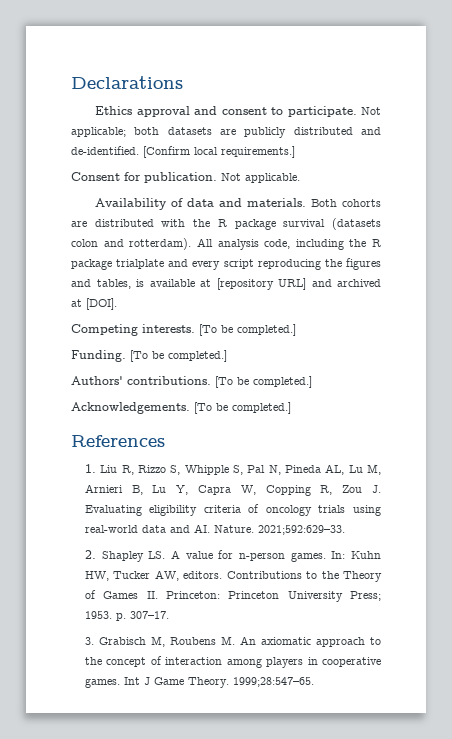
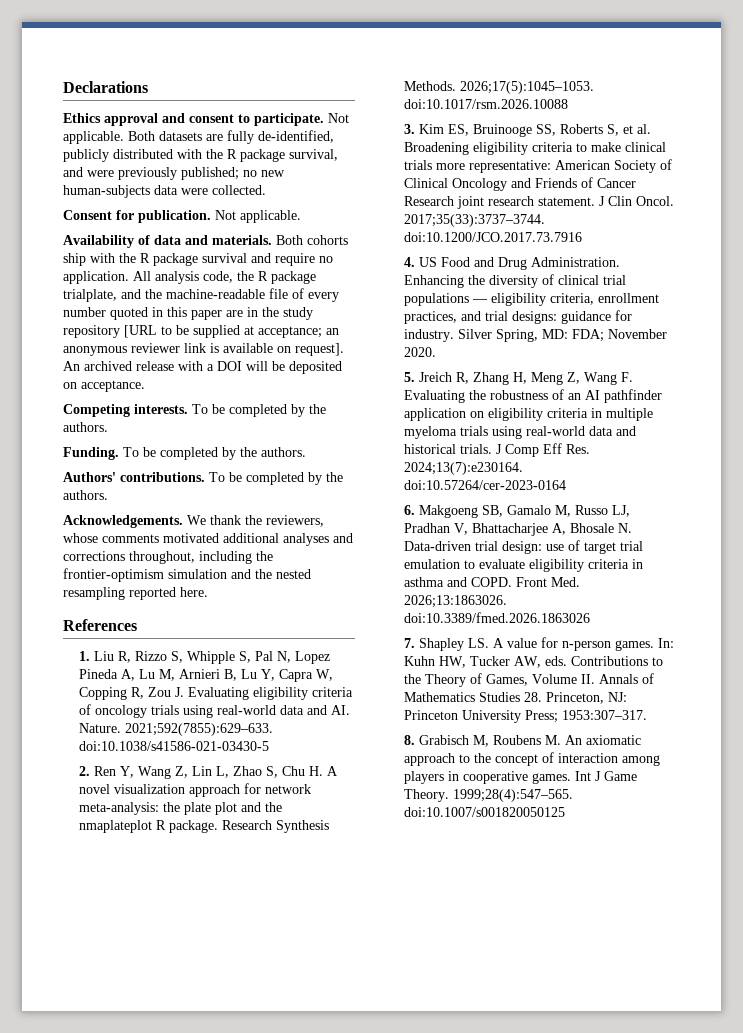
[71,127,381,138] [71,146,295,158] applicable; both datasets are publicly distributed and de-identified. [Confirm local requirements.] -> [63,130,334,144] [63,149,338,162] [63,167,285,180] [63,185,266,198] applicable. Both datasets are fully de-identified, publicly distributed with the R package survival, and were previously published; no new human-subjects data were collected.
[71,219,154,227] are distributed -> [63,253,86,266] ship
[332,218,381,230] [71,238,192,250] (datasets colon and rotterdam). -> [251,253,333,266] [63,271,129,284] and require no application.
[295,239,381,250] [71,258,381,270] [71,278,381,290] [71,298,117,310] [71,324,296,336] [71,350,227,362] [71,376,312,388] [71,402,291,414] including the R package trialplate and every script reproducing the figures and tables, is available at [repository URL] and archived at [DOI]. // Competing interests. [To be completed.] // Funding. [To be completed.] // Authors' contributions. [To be completed.] // Acknowledgements. [To be completed.] -> [237,271,316,284] [63,288,339,302] [63,307,313,320] [63,325,339,338] [63,343,344,356] [63,361,342,374] [63,380,145,392] [63,404,326,417] [63,422,108,432] [63,447,306,460] [63,472,343,485] [63,490,108,500] [63,515,324,528] [63,533,353,546] [63,551,273,564] [63,568,311,582] [63,587,208,600] the R package trialplate, and the machine-readable file of every number quoted in this paper are in the study repository [URL to be supplied at acceptance; an anonymous reviewer link is available on request]. An archived release with a DOI will be deposited on acceptance. // Competing interests. To be completed by the authors. // Funding. To be completed by the authors. // Authors' contributions. To be completed by the authors. // Acknowledgements. We thank the reviewers, whose comments motivated additional analyses and corrections throughout, including the frontier-optimism simulation and the nested resampling reported here.
[284,464,345,475] Pineda AL, -> [295,651,331,664] [79,669,136,681] Lopez Pineda A,
[257,525,345,535] 2021;592:629–33. -> [125,723,274,736] [79,741,270,751] 2021;592(7855):629–633. doi:10.1038/s41586-021-03430-5
(96, 554) none -> [94,766,339,779] [79,783,312,797] [79,802,283,815] [79,820,330,833] [404,81,595,94] [404,99,569,109] [404,124,652,137] [404,142,667,155] [404,159,673,173] [404,177,637,191] [404,196,675,209] [404,214,546,227] [404,232,583,242] [404,257,621,270] [404,274,627,288] [404,293,660,306] [404,310,633,324] [404,329,668,342] [404,347,437,357] [404,372,634,385] [404,389,663,403] [404,408,654,421] [404,426,637,439] [404,443,591,457] [404,462,524,475] [404,480,567,490] [404,505,631,518] [404,523,633,536] [404,540,644,554] [404,559,644,572] [404,577,581,587] [404,595,508,608] [404,612,591,623] [404,638,416,648] Ren Y, Wang Z, Lin L, Zhao S, Chu H. A novel visualization approach for network meta-analysis: the plate plot and the nmaplateplot R package. Research Synthesis Methods. 2026;17(5):1045–1053. doi:10.1017/rsm.2026.10088 // 3. Kim ES, Bruinooge SS, Roberts S, et al. Broadening eligibility criteria to make clinical trials more representative: American Society of Clinical Oncology and Friends of Cancer Research joint research statement. J Clin Oncol. 2017;35(33):3737–3744. doi:10.1200/JCO.2017.73.7916 // 4. US Food and Drug Administration. Enhancing the diversity of clinical trial populations — eligibility criteria, enrollment practices, and trial designs: guidance for industry. Silver Spring, MD: FDA; November 2020. // 5. Jreich R, Zhang H, Meng Z, Wang F. Evaluating the robustness of an AI pathfinder application on eligibility criteria in multiple myeloma trials using real-world data and historical trials. J Comp Eff Res. 2024;13(7):e230164. doi:10.57264/cer-2023-0164 // 6. Makgoeng SB, Gamalo M, Russo LJ, Pradhan V, Bhattacharjee A, Bhosale N. Data-driven trial design: use of target trial emulation to evaluate eligibility criteria in asthma and COPD. Front Med. 2026;13:1863026. doi:10.3389/fmed.2026.1863026 // 7.
[183,571,223,579] editors. -> [545,656,568,666] eds.
[103,591,381,602] [84,611,169,621] [84,637,94,645] Games II. Princeton: Princeton University Press; 1953. p. 307–17. // 3. -> [486,673,655,686] [404,692,628,704] [404,710,648,723] [404,735,416,745] Games, Volume II. Annals of Mathematics Studies 28. Princeton, NJ: Princeton University Press; 1953:307–317. // 8.
[232,677,314,687] 1999;28:547–65. -> [453,789,574,802] [404,807,566,817] 1999;28(4):547–565. doi:10.1007/s001820050125

